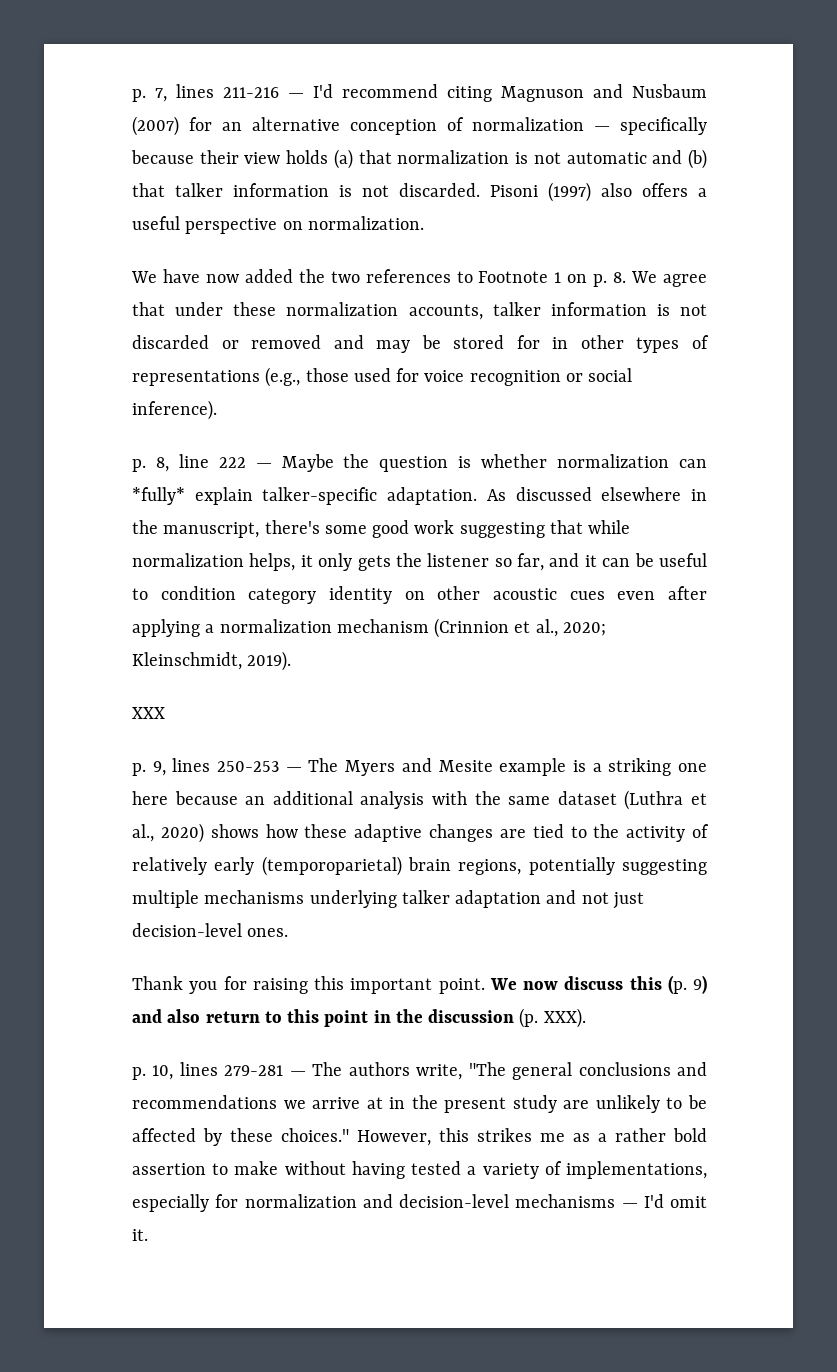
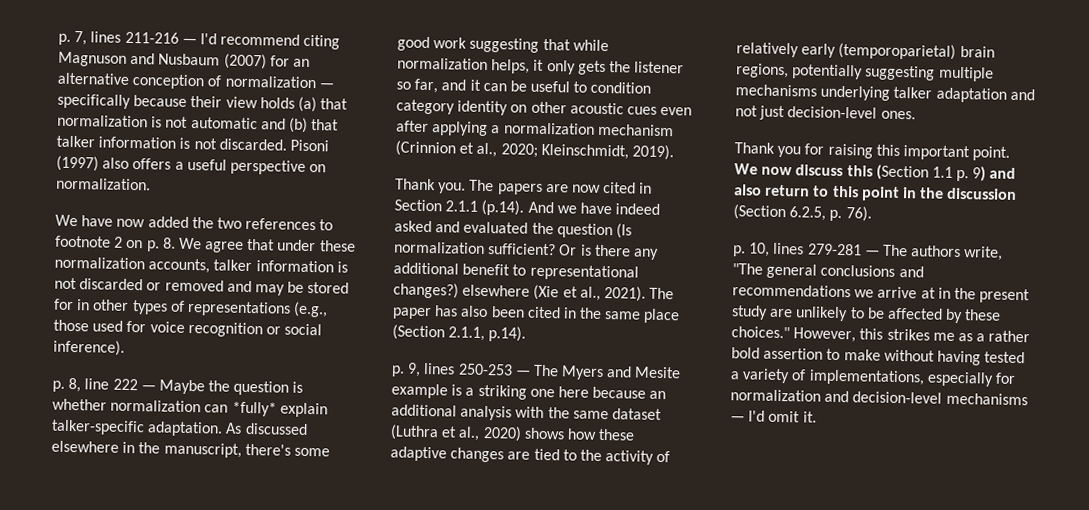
[478,271,562,283] Footnote 1 -> [55,235,124,248] footnote 2
[132,707,165,719] XXX -> [395,178,653,195] [394,199,661,216] [394,220,632,239] [394,241,659,260] [393,262,639,281] [393,282,675,302] [392,305,681,324] [392,324,527,342] Thank you. The papers are now cited in Section 2.1.1 (p.14). And we have indeed asked and evaluated the question (Is normalization sufficient? Or is there any additional benefit to representational changes?) elsewhere (Xie et al., 2021). The paper has also been cited in the same place (Section 2.1.1, p.14).
[667,975,687,994] (p. -> [875,164,970,182] (Section 1.1 p.
[519,1008,586,1028] (p. XXX). -> [733,204,872,222] (Section 6.2.5, p. 76).

